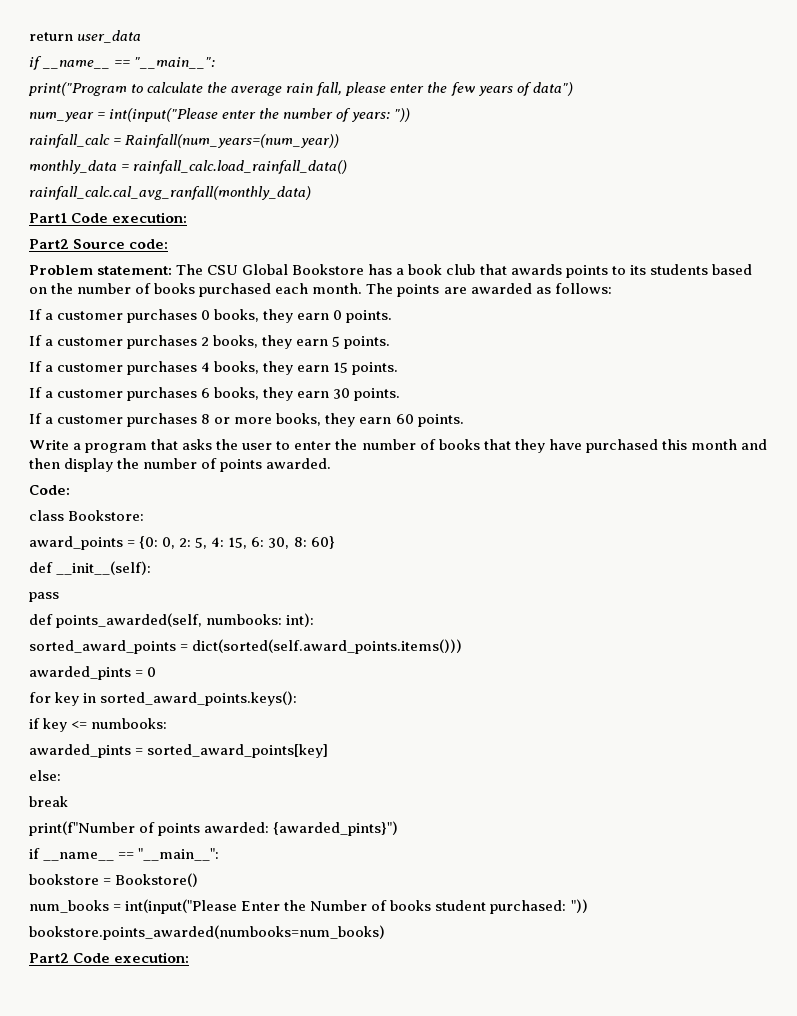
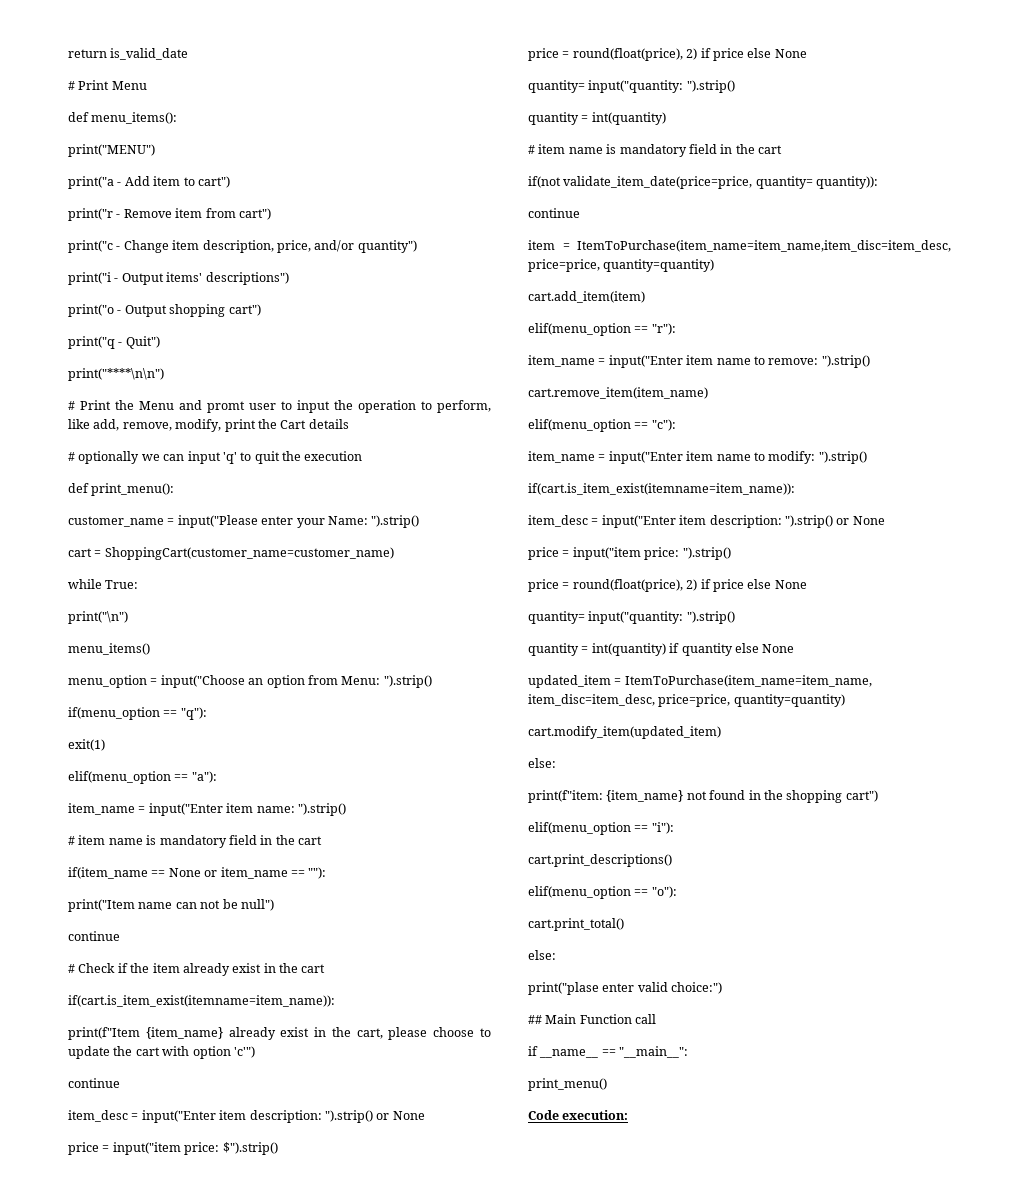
[77,30,142,43] [29,56,216,70] [28,82,573,96] [29,108,411,122] [29,134,340,148] [29,160,348,174] [29,186,311,200] [29,212,188,223] [29,239,169,249] [29,264,752,278] [29,283,612,297] [29,309,393,323] [29,335,391,349] [29,361,399,375] [29,387,401,401] [29,413,464,427] [29,439,767,453] [29,458,332,472] [29,485,70,495] [29,510,145,521] [29,536,335,550] [29,561,152,575] [29,592,59,602] [29,613,315,628] [29,639,463,654] [29,666,157,680] [29,691,298,706] [29,718,168,732] [29,744,329,758] [29,770,61,781] [29,796,68,807] [29,821,399,836] [29,848,220,861] [29,873,199,887] [29,899,588,914] [29,925,385,940] [29,953,69,963] user_data // if __name__ == "__main__": // print("Program to calculate the average rain fall, please enter the few years of data") // num_year = int(input("Please enter the number of years: ")) // rainfall_calc = Rainfall(num_years=(num_year)) // monthly_data = rainfall_calc.load_rainfall_data() // rainfall_calc.cal_avg_ranfall(monthly_data) // Part1 Code execution: // Part2 Source code: // Problem statement: The CSU Global Bookstore has a book club that awards points to its students based on the number of books purchased each month. The points are awarded as follows: // If a customer purchases 0 books, they earn 0 points. // If a customer purchases 2 books, they earn 5 points. // If a customer purchases 4 books, they earn 15 points. // If a customer purchases 6 books, they earn 30 points. // If a customer purchases 8 or more books, they earn 60 points. // Write a program that asks the user to enter the number of books that they have purchased this month and then display the number of points awarded. // Code: // class Bookstore: // award_points = {0: 0, 2: 5, 4: 15, 6: 30, 8: 60} // def __init__(self): // pass // def points_awarded(self, numbooks: int): // sorted_award_points = dict(sorted(self.award_points.items())) // awarded_pints = 0 // for key in sorted_award_points.keys(): // if key <= numbooks: // awarded_pints = sorted_award_points[key] // else: // break // print(f"Number of points awarded: {awarded_pints}") // if __name__ == "__main__": // bookstore = Bookstore() // num_books = int(input("Please Enter the Number of books student purchased: ")) // bookstore.points_awarded(numbooks=num_books) // Part2 -> [110,48,189,60] [68,80,147,90] [68,112,178,124] [68,144,155,157] [68,176,230,189] [68,208,271,221] [68,240,417,253] [68,272,289,285] [68,304,261,317] [68,336,160,349] [68,368,164,381] [68,400,491,413] [68,419,349,432] [68,451,363,464] [68,483,175,496] [68,515,420,528] [68,547,394,560] [68,579,139,589] [68,611,128,624] [68,643,150,655] [68,675,432,688] [68,707,207,720] [68,739,105,751] [68,771,217,784] [68,803,346,816] [68,835,322,848] [68,867,327,879] [68,899,274,912] [68,931,120,941] [68,963,326,976] [68,995,335,1007] [68,1027,491,1040] [68,1046,255,1059] [68,1078,120,1088] [68,1110,425,1123] [68,1142,278,1155] [528,48,807,61] [528,80,735,93] [528,112,666,125] [528,144,782,157] [528,176,879,189] [528,208,580,218] [528,240,951,252] [528,259,715,272] [528,291,645,303] [528,323,676,336] [528,355,870,368] [528,387,708,399] [528,419,676,432] [528,451,867,464] [528,483,795,495] [528,515,885,528] [528,547,731,560] [528,579,807,592] [528,611,735,624] [528,643,795,656] [528,675,872,688] [528,694,845,707] [528,726,721,739] [528,758,556,768] [528,790,878,803] [528,822,674,835] [528,854,672,867] [528,886,677,899] [528,918,624,931] [528,950,556,960] [528,982,723,995] [528,1014,657,1024] [528,1046,689,1058] [528,1078,607,1091] is_valid_date // # Print Menu // def menu_items(): // print("MENU") // print("a - Add item to cart") // print("r - Remove item from cart") // print("c - Change item description, price, and/or quantity") // print("i - Output items' descriptions") // print("o - Output shopping cart") // print("q - Quit") // print("****\n\n") // # Print the Menu and promt user to input the operation to perform, like add, remove, modify, print the Cart details // # optionally we can input 'q' to quit the execution // def print_menu(): // customer_name = input("Please enter your Name: ").strip() // cart = ShoppingCart(customer_name=customer_name) // while True: // print("\n") // menu_items() // menu_option = input("Choose an option from Menu: ").strip() // if(menu_option == "q"): // exit(1) // elif(menu_option == "a"): // item_name = input("Enter item name: ").strip() // # item name is mandatory field in the cart // if(item_name == None or item_name == ""): // print("Item name can not be null") // continue // # Check if the item already exist in the cart // if(cart.is_item_exist(itemname=item_name)): // print(f"Item {item_name} already exist in the cart, please choose to update the cart with option 'c'") // continue // item_desc = input("Enter item description: ").strip() or None // price = input("item price: $").strip() // price = round(float(price), 2) if price else None // quantity= input("quantity: ").strip() // quantity = int(quantity) // # item name is mandatory field in the cart // if(not validate_item_date(price=price, quantity= quantity)): // continue // item = ItemToPurchase(item_name=item_name,item_disc=item_desc, price=price, quantity=quantity) // cart.add_item(item) // elif(menu_option == "r"): // item_name = input("Enter item name to remove: ").strip() // cart.remove_item(item_name) // elif(menu_option == "c"): // item_name = input("Enter item name to modify: ").strip() // if(cart.is_item_exist(itemname=item_name)): // item_desc = input("Enter item description: ").strip() or None // price = input("item price: ").strip() // price = round(float(price), 2) if price else None // quantity= input("quantity: ").strip() // quantity = int(quantity) if quantity else None // updated_item = ItemToPurchase(item_name=item_name, item_disc=item_desc, price=price, quantity=quantity) // cart.modify_item(updated_item) // else: // print(f"item: {item_name} not found in the shopping cart") // elif(menu_option == "i"): // cart.print_descriptions() // elif(menu_option == "o"): // cart.print_total() // else: // print("plase enter valid choice:") // ## Main Function call // if __name__ == "__main__": // print_menu() //

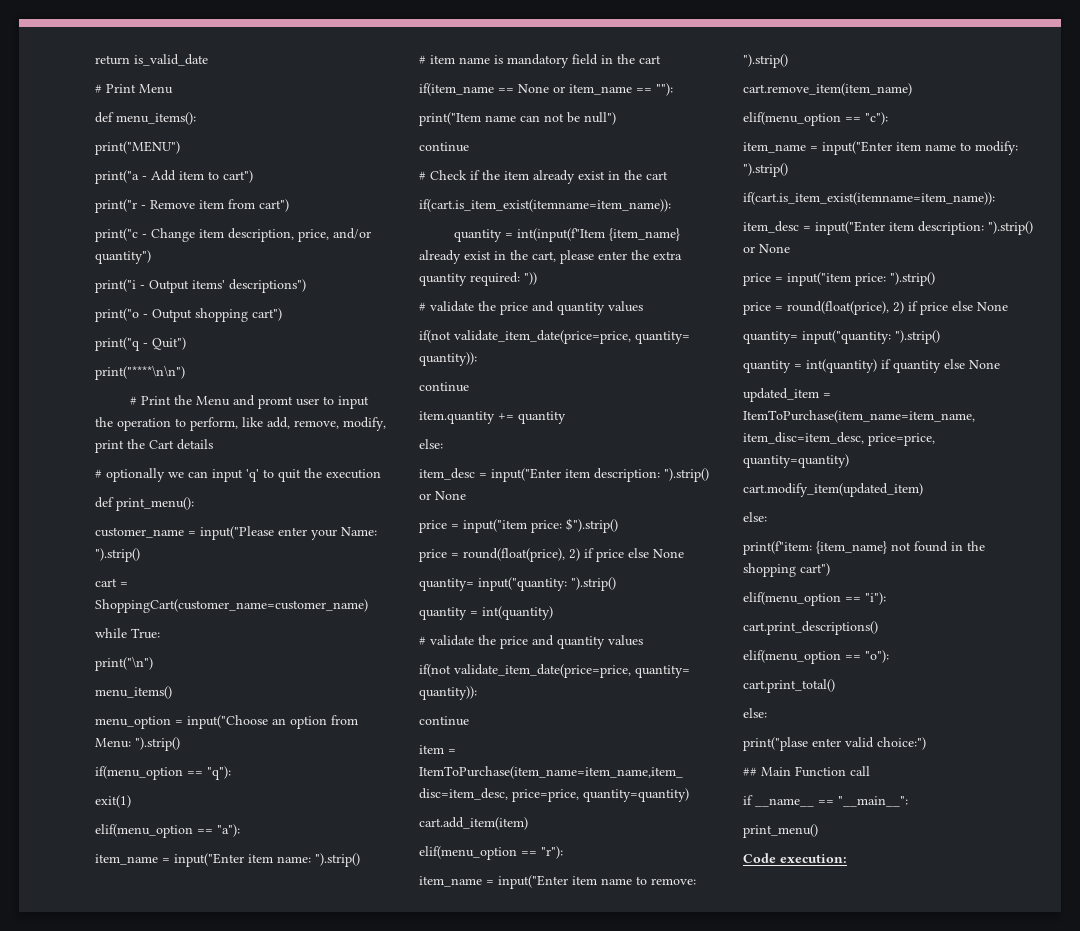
[68,1027,140,1040] print(f"Item -> [454,228,606,242] quantity = int(input(f"Item
[433,1027,491,1037] [68,1046,255,1059] [68,1078,120,1088] choose to update the cart with option 'c'") // continue -> [598,250,682,260] [419,272,537,286] [419,301,643,315] [419,330,690,344] [419,352,477,366] [419,382,469,392] [419,411,566,424] [419,439,443,449] enter the extra quantity required: ")) // # validate the price and quantity values // if(not validate_item_date(price=price, quantity= quantity)): // continue // item.quantity += quantity // else:
[538,144,782,157] item name is mandatory field in the cart -> [430,635,643,649] validate the price and quantity values

